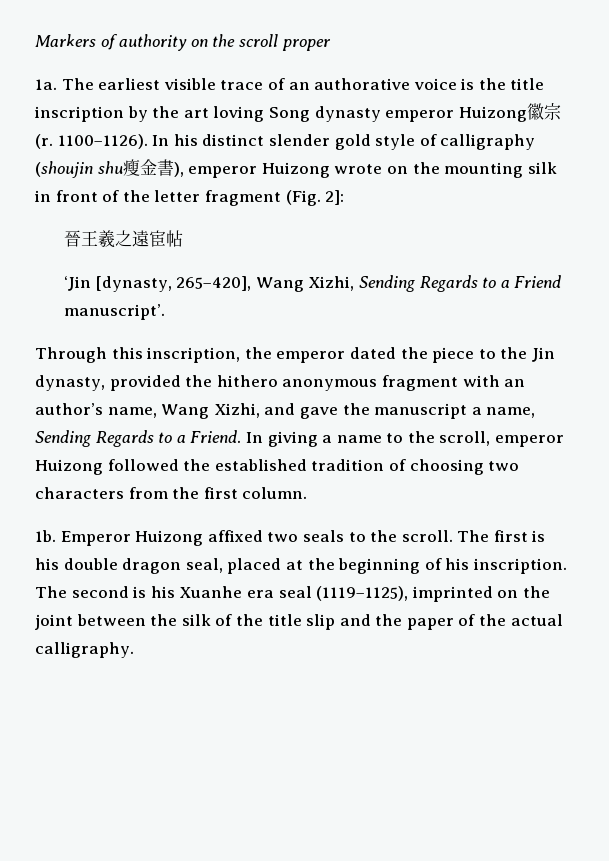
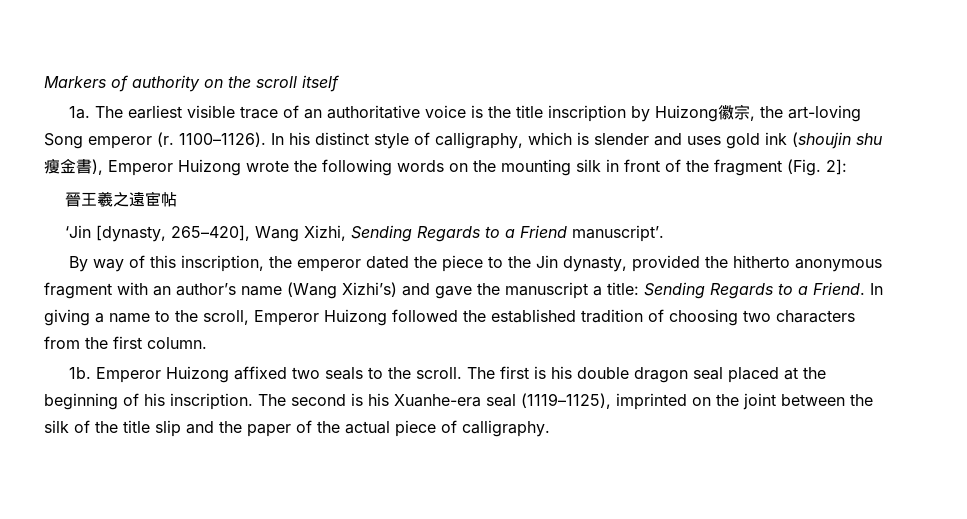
[281,39,331,51] proper -> [302,75,339,92] itself
[314,78,411,90] authorative -> [326,105,420,119] authoritative
[152,103,561,122] the art loving Song dynasty emperor Huizong徽宗 -> [654,104,861,122] [44,133,152,149] Huizong徽宗, the art-loving Song emperor
[268,134,536,150] slender gold style of calligraphy -> [374,132,787,149] style of calligraphy, which is slender and uses gold ink
[188,166,258,178] emperor -> [108,160,173,176] Emperor
(383, 169) none -> [294,159,444,176] the following words
[154,190,201,202] letter -> (709, 166) none
[35,347,107,363] Through -> [68,255,145,272] By way of
[216,375,278,387] hithero -> [732,255,790,268] hitherto
[107,403,260,419] name, Wang Xizhi, -> [241,282,397,299] name (Wang Xizhi’s)
[486,407,536,418] name, -> [607,282,639,295] title:
[495,435,565,447] emperor -> [254,310,319,326] Emperor
[185,558,223,573] seal, -> [692,367,723,380] seal
[179,586,274,598] Xuanhe era -> [394,394,481,407] Xuanhe-era
(563, 620) none -> [395,420,457,437] piece of

